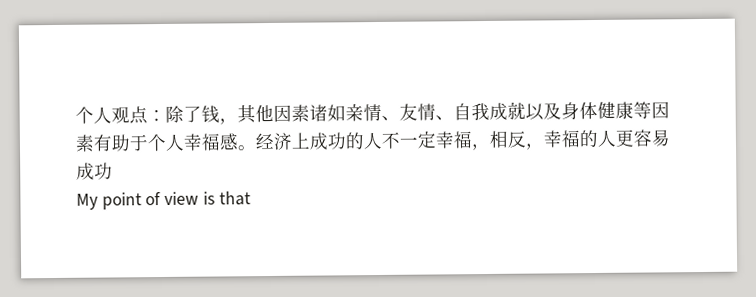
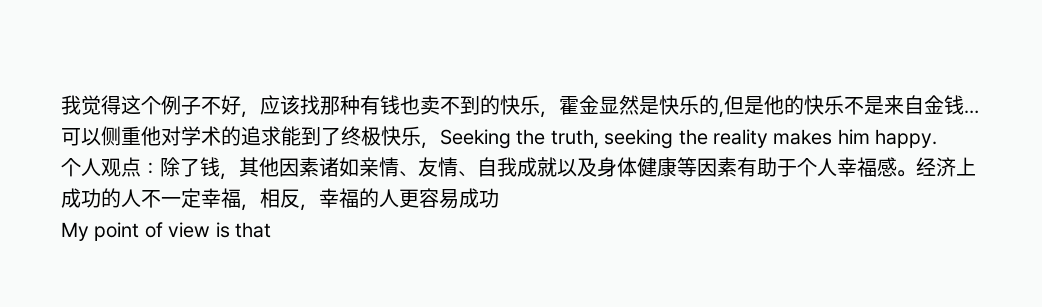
(75, 115) none -> [61,95,979,118] [61,126,938,149] 我觉得这个例子不好，应该找那种有钱也卖不到的快乐，霍金显然是快乐的,但是他的快乐不是来自金钱…可以侧重他对学术的追求能到了终极快乐，Seeking the truth, seeking the reality makes him happy. //

